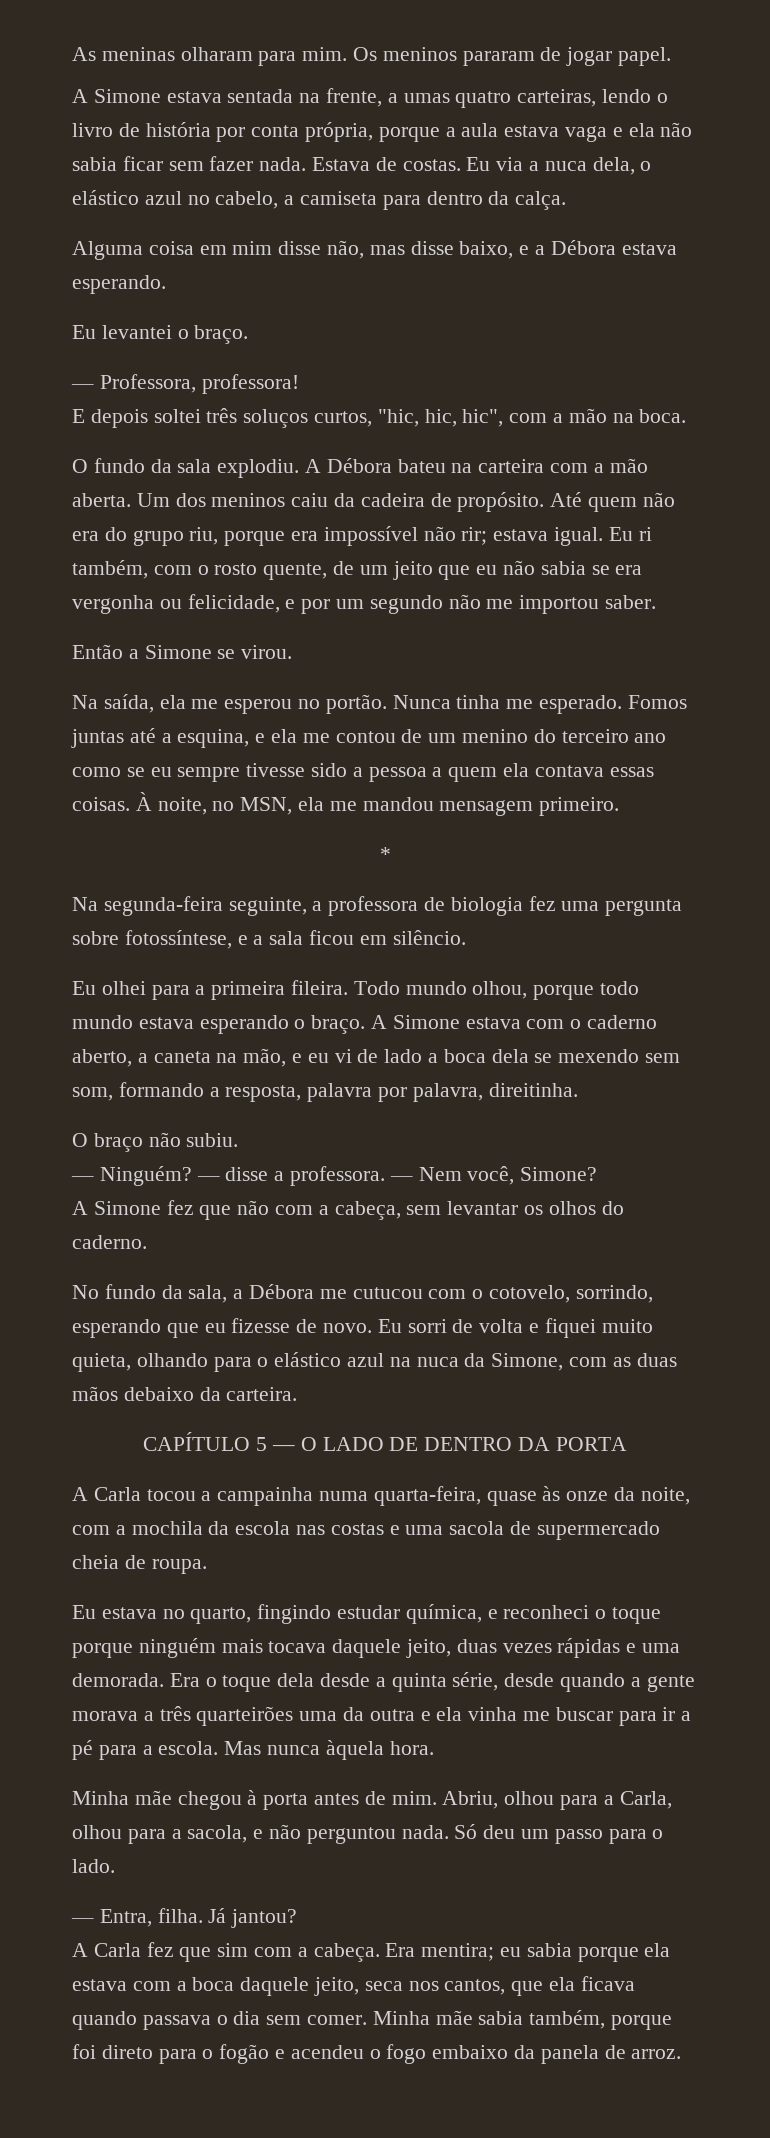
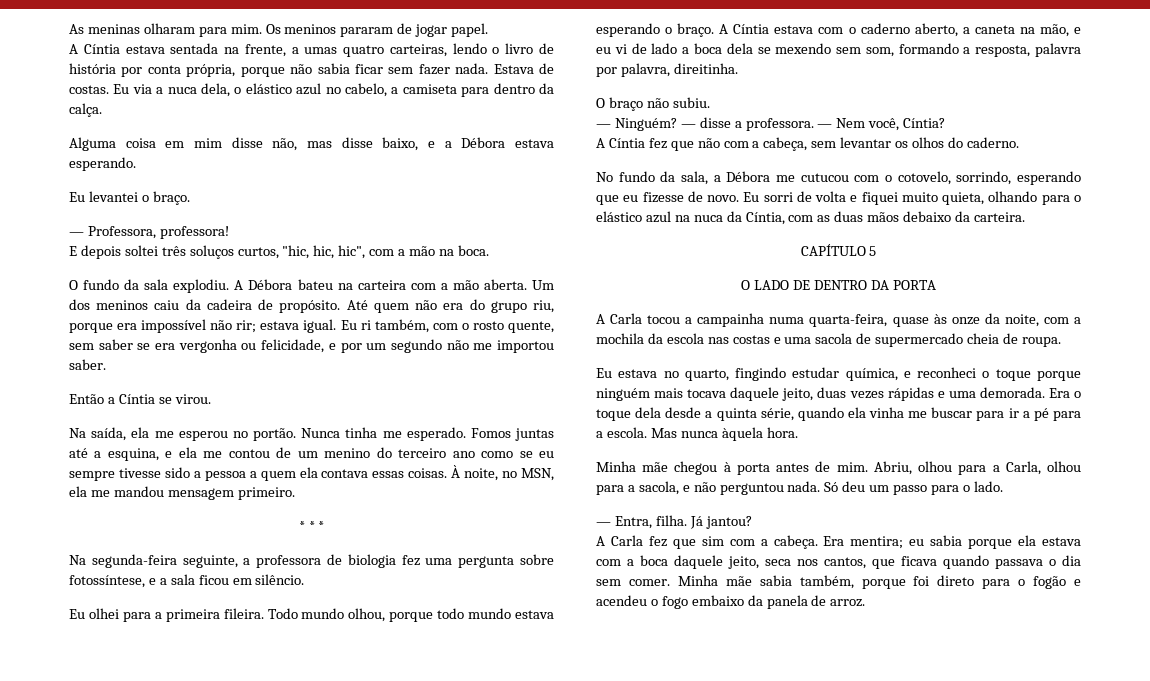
[93,89,161,103] Simone -> [83,44,120,54] Cíntia
[445,123,655,142] a aula estava vaga e ela -> (285, 72) none
[333,560,586,580] de um jeito que eu não sabia -> [69,339,133,350] sem saber
[144,645,212,659] Simone -> [118,394,155,404] Cíntia
(391, 854) none -> [308,521,325,531] * *
[392,1015,460,1029] Simone -> [733,24,770,34] Cíntia
[520,1167,598,1181] [72,1201,161,1215] Simone? // A Simone -> [903,118,946,128] [596,138,645,148] Cíntia? // A Cíntia
[491,1353,564,1371] Simone, -> [745,212,785,225] Cíntia,
[271,1445,295,1451] — -> (877, 251) //
[504,1673,695,1692] [72,1706,431,1726] desde quando a gente morava a três quarteirões uma da outra e -> [797,407,844,421] quando
[549,1977,576,1991] ela -> (895, 564) none

